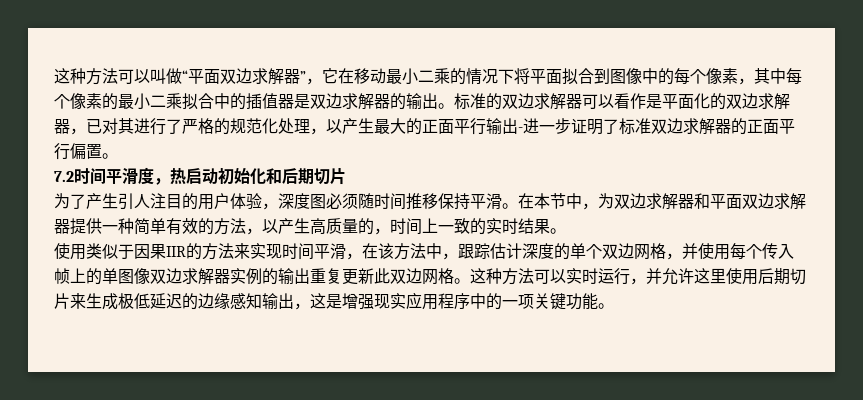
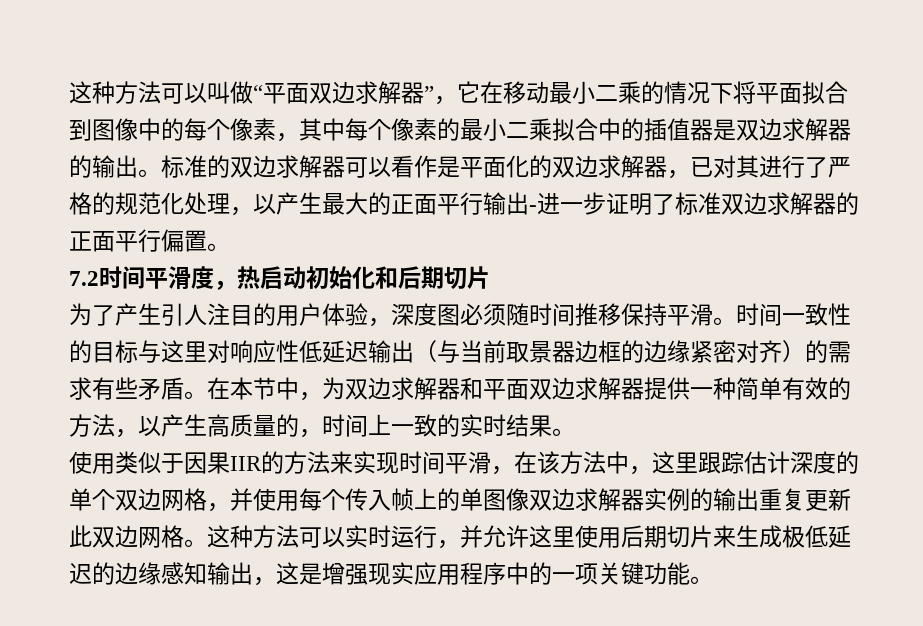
(518, 206) none -> [736,303,851,326] [69,340,851,363] [69,377,207,400] 时间一致性的目标与这里对响应性低延迟输出（与当前取景器边框的边缘紧密对齐）的需求有些矛盾。
(458, 256) none -> [652,451,698,474] 这里

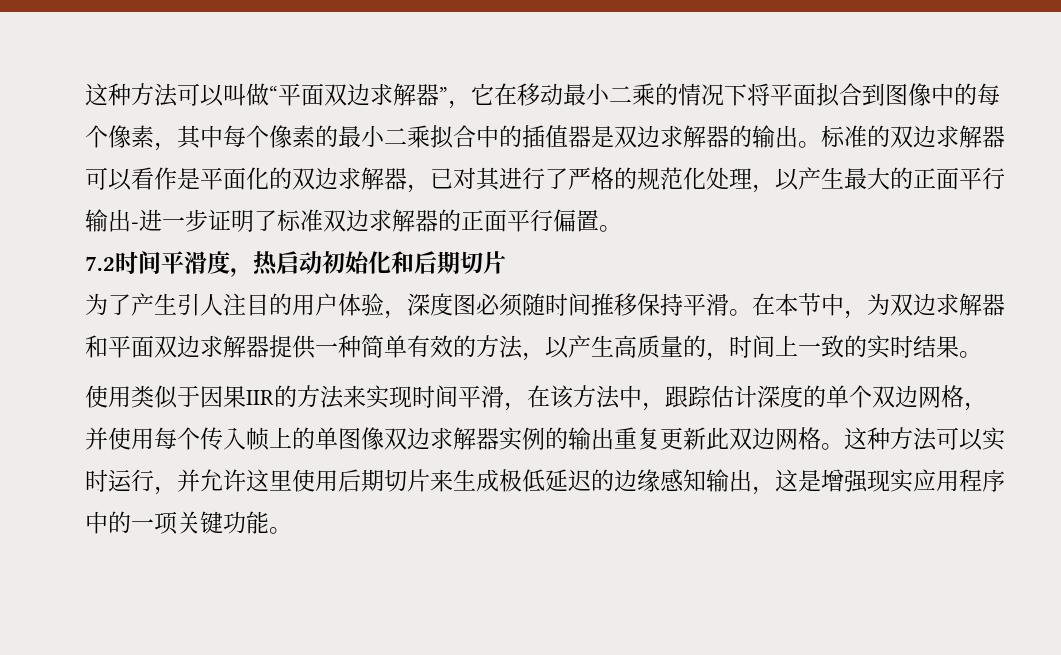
[736,303,851,326] [69,340,851,363] [69,377,207,400] 时间一致性的目标与这里对响应性低延迟输出（与当前取景器边框的边缘紧密对齐）的需求有些矛盾。 -> (752, 312) none
[652,451,698,474] 这里 -> (665, 406) none

